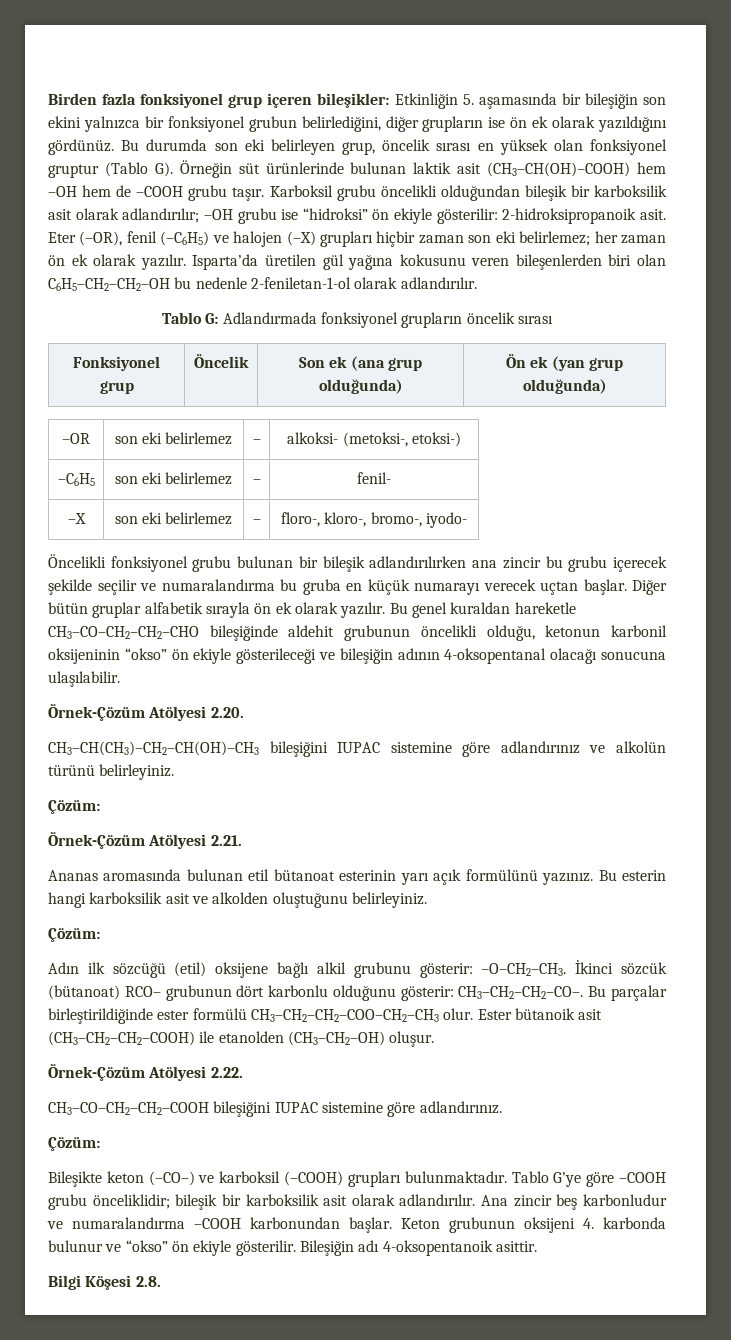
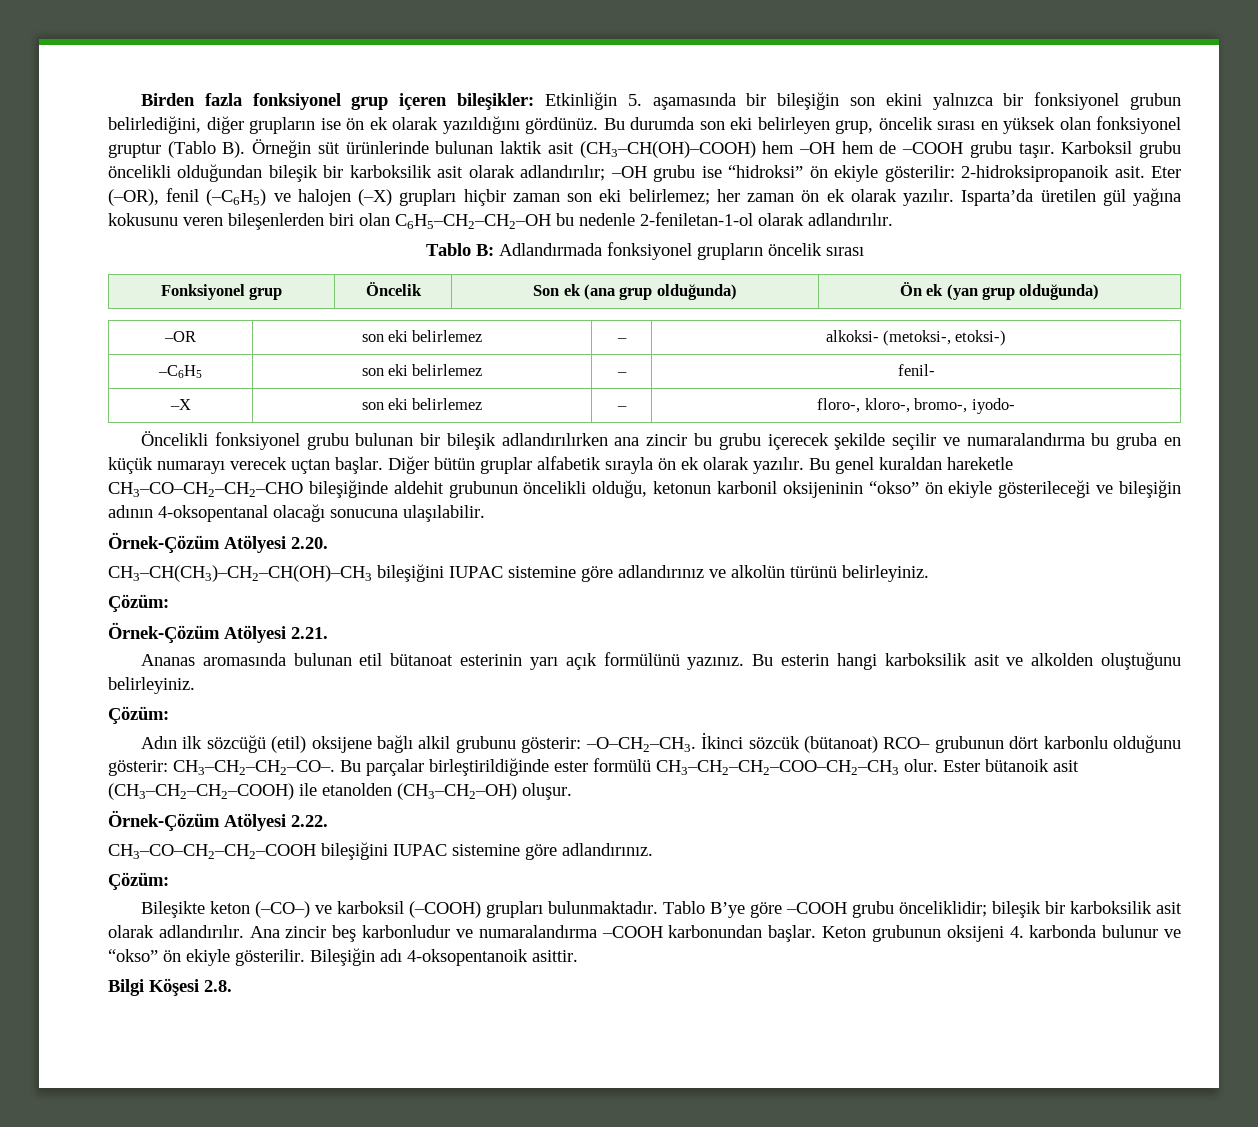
[154,162,173,177] G). -> [222,141,246,158] B).
[205,313,219,324] G: -> [475,244,494,256] B:
[553,1172,582,1187] G’ye -> [709,902,745,918] B’ye

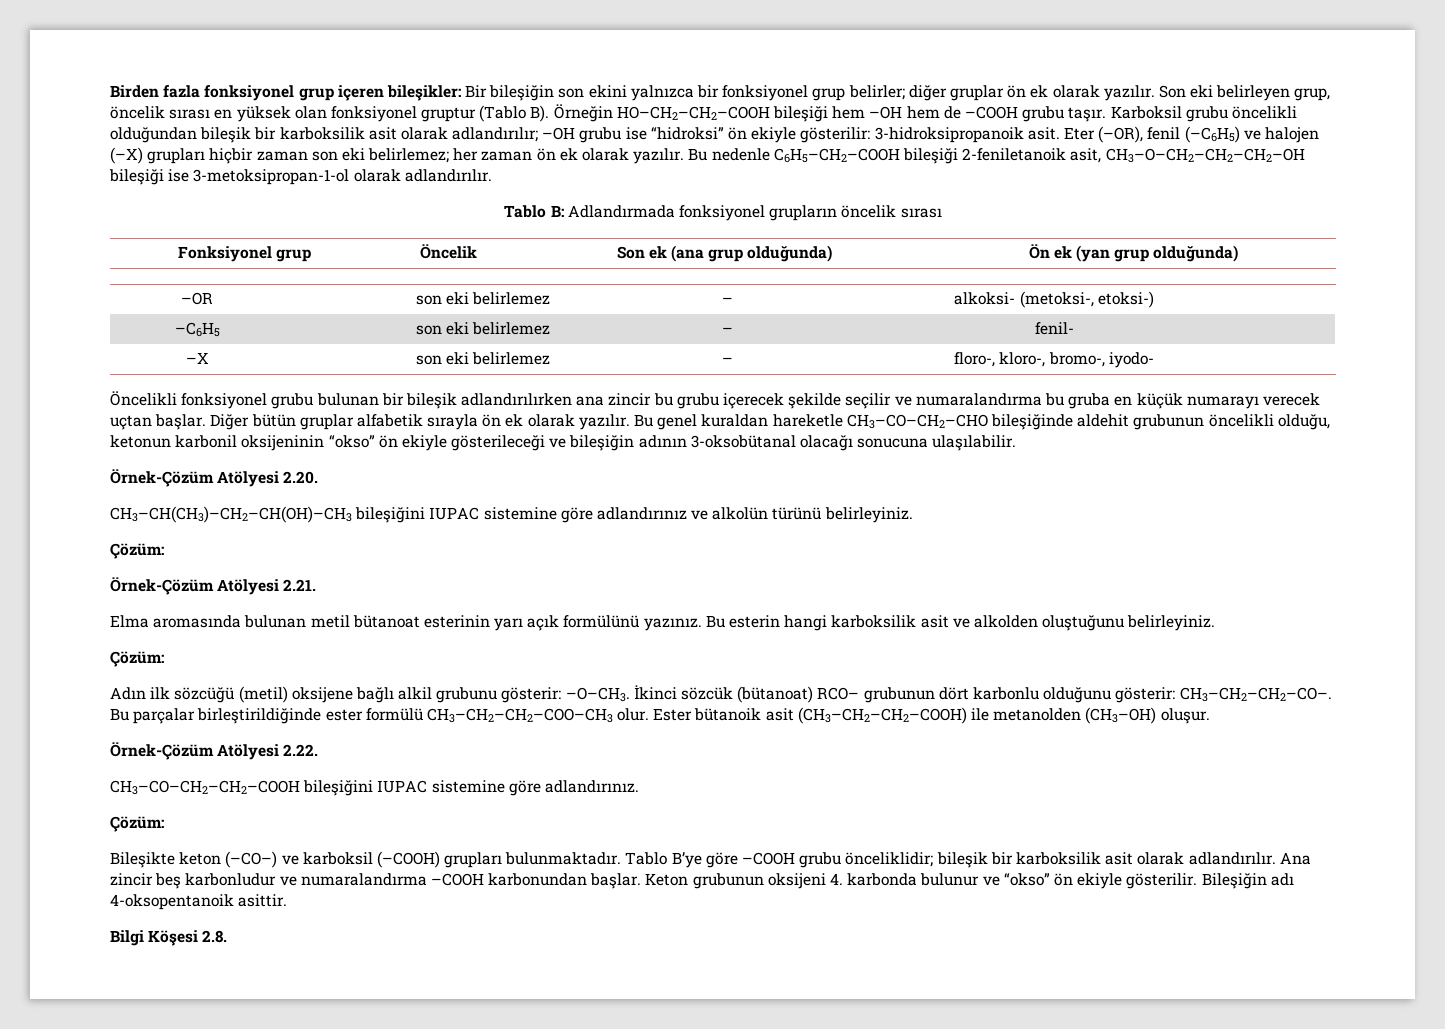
[544,92,767,110] Etkinliğin 5. aşamasında bir -> [465,85,488,97] Bir
[1130,93,1181,110] [108,116,725,134] grubun belirlediğini, diğer grupların ise ön ek olarak yazıldığını gördünüz. Bu durumda son -> [812,85,1186,101] grup belirler; diğer gruplar ön ek olarak yazılır. Son
[317,141,756,158] süt ürünlerinde bulunan laktik asit (CH3–CH(OH)–COOH) -> [616,106,829,122] HO–CH2–CH2–COOH bileşiği
[961,165,1110,182] 2-hidroksipropanoik -> [874,127,1024,143] 3-hidroksipropanoik
[961,188,1181,206] [108,212,753,230] Isparta’da üretilen gül yağına kokusunu veren bileşenlerden biri olan C6H5–CH2–CH2–OH bu nedenle 2-feniletan-1-ol -> [688,148,1305,164] [109,169,350,185] Bu nedenle C6H5–CH2–COOH bileşiği 2-feniletanoik asit, CH3–O–CH2–CH2–CH2–OH bileşiği ise 3-metoksipropan-1-ol
[108,482,303,497] CH3–CO–CH2–CH2–CHO -> [846,414,988,429] CH3–CO–CH2–CHO
[158,505,268,522] 4-oksopentanal -> [690,435,796,448] 3-oksobütanal
[140,654,195,666] Ananas -> [110,615,149,628] Elma
[359,653,383,666] etil -> [310,615,350,628] metil
[271,736,307,753] (etil) -> [238,686,288,703] (metil)
[585,737,696,752] –O–CH2–CH3. -> [565,687,630,702] –O–CH3.
[656,760,899,775] CH3–CH2–CH2–COO–CH2–CH3 -> [426,708,613,723] CH3–CH2–CH2–COO–CH3
[322,783,517,800] etanolden (CH3–CH2–OH) -> [993,707,1157,724] metanolden (CH3–OH)

